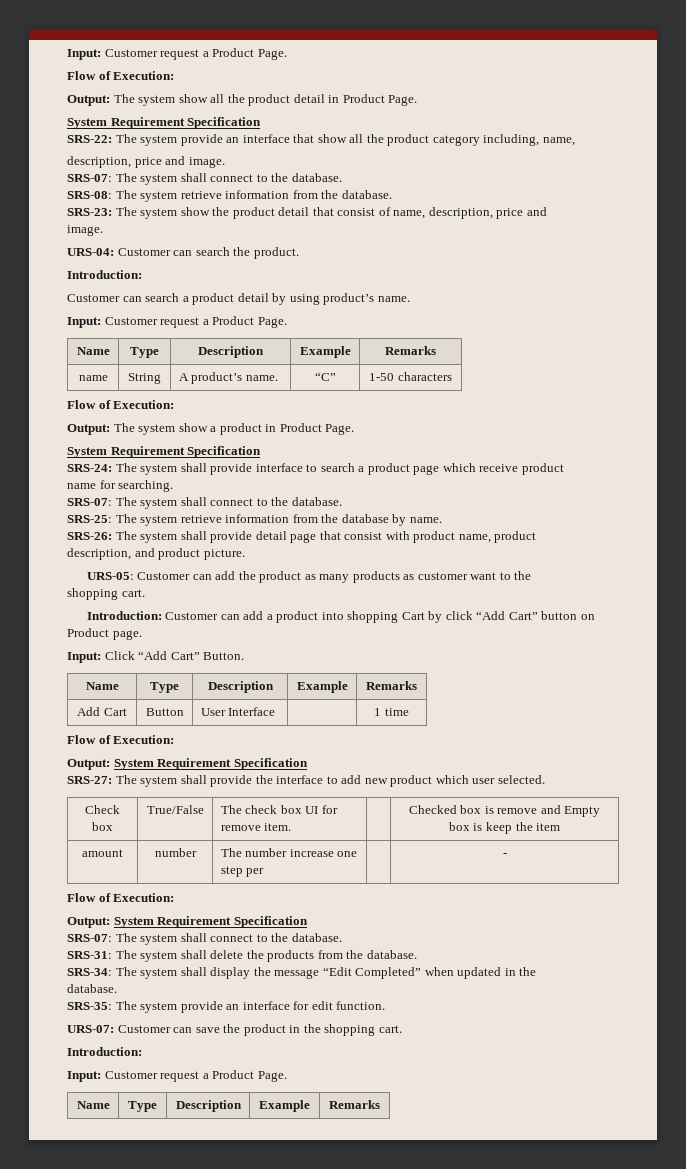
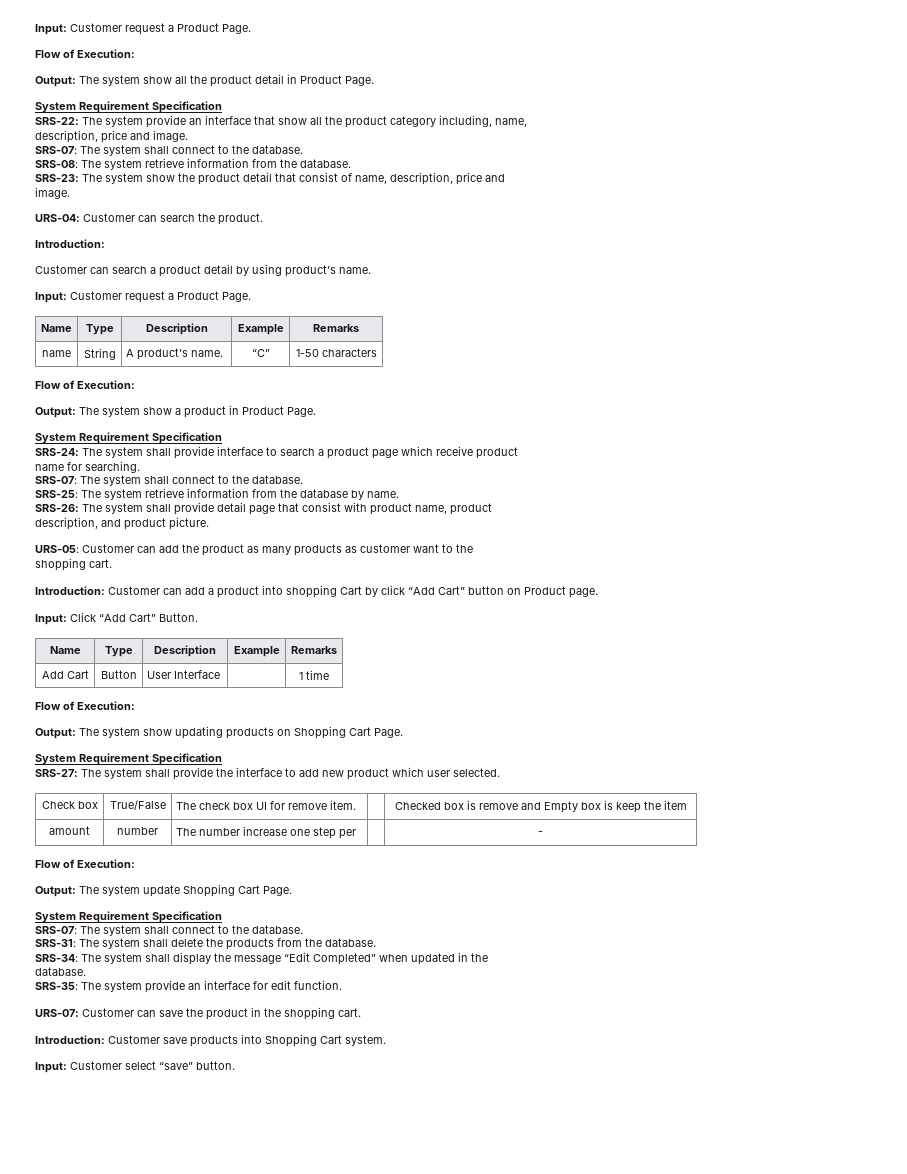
(110, 764) none -> [79,726,403,739] The system show updating products on Shopping Cart Page. //
(110, 922) none -> [79,884,292,897] The system update Shopping Cart Page. //
[67,1070,287,1082] [76,1101,110,1109] [128,1101,157,1112] [175,1100,242,1112] [259,1100,310,1112] [329,1100,380,1109] // Input: Customer request a Product Page. // Name | Type | Description | Example | Remarks -> [108,1034,386,1047] [35,1061,235,1073] Customer save products into Shopping Cart system. // Input: Customer select “save” button.

